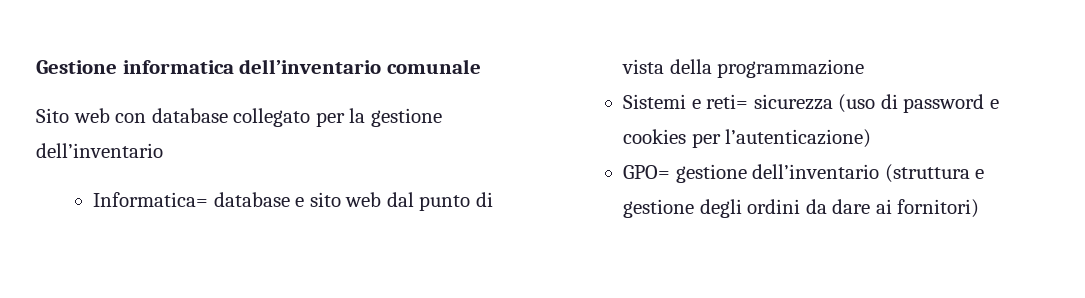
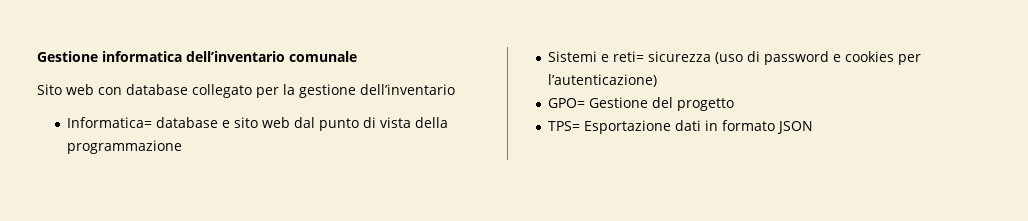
[675,164,985,183] [623,199,980,218] gestione dell’inventario (struttura e gestione degli ordini da dare ai fornitori) -> [589,97,735,111] [548,120,814,134] Gestione del progetto // TPS= Esportazione dati in formato JSON

